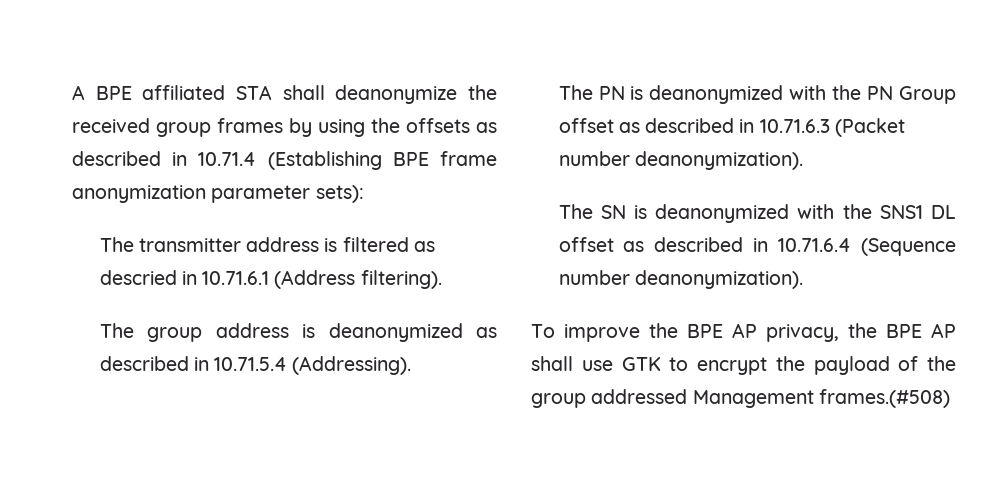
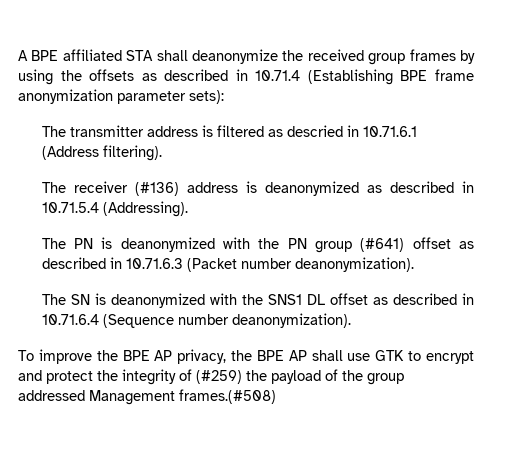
[147,327,203,342] group -> [73,181,179,196] receiver (#136)
[899,86,956,104] Group -> [315,238,405,253] group (#641)
(767, 366) none -> [18,369,242,385] and protect the integrity of (#259)

